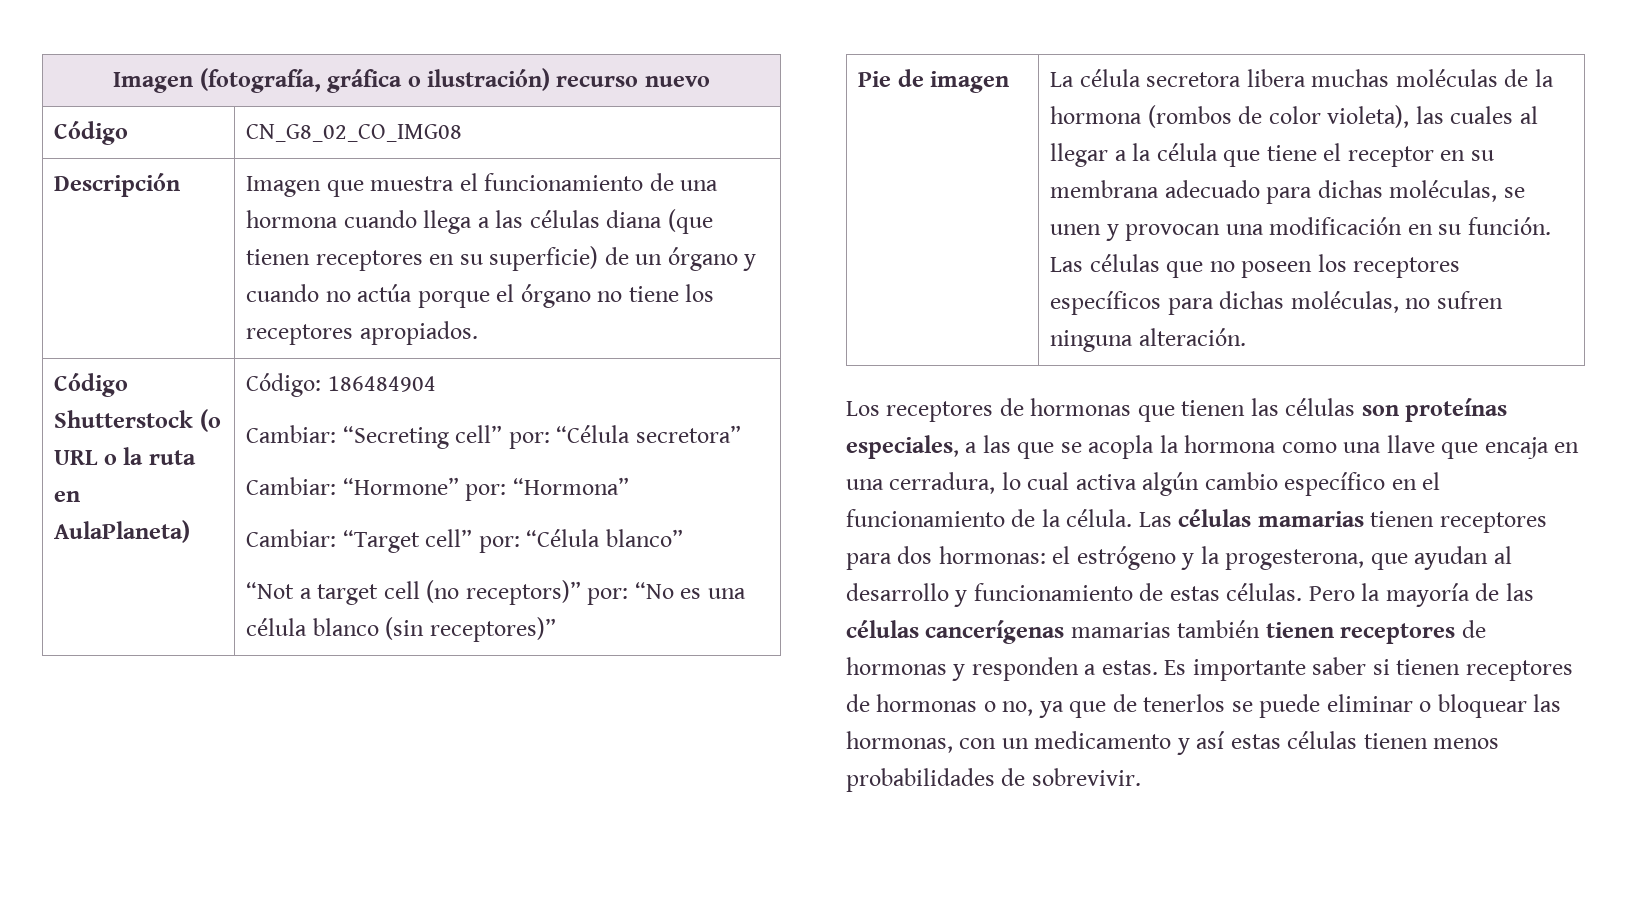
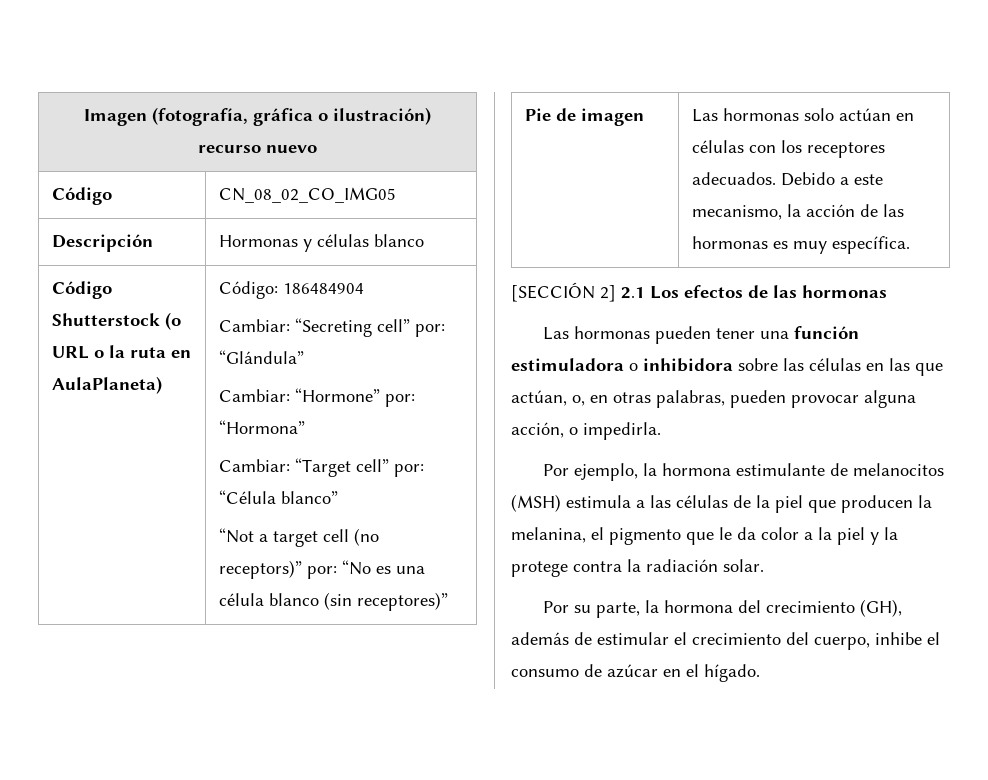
[246,124,463,142] CN_G8_02_CO_IMG08 -> [219,187,397,203] CN_08_02_CO_IMG05
[246,173,719,197] [246,209,713,234] [246,246,757,271] [246,284,715,308] [246,321,478,345] Imagen que muestra el funcionamiento de una hormona cuando llega a las células diana (que tienen receptores en su superficie) de un órgano y cuando no actúa porque el órgano no tiene los receptores apropiados. -> [219,234,425,252] Hormonas y células blanco
[556,425,741,443] “Célula secretora” -> [219,350,305,364] “Glándula”
[1050,69,1554,87] [1050,105,1538,128] [1050,143,1494,167] [1050,180,1525,204] [1050,217,1551,241] [1050,254,1461,278] [1050,291,1503,315] [1050,328,1246,352] [846,398,1508,422] [846,435,1580,459] [846,472,1441,496] [846,509,1547,533] [846,546,1512,570] [846,583,1534,607] [846,620,1486,644] [846,657,1573,681] [846,694,1562,718] [846,731,1500,755] [846,768,1141,792] La célula secretora libera muchas moléculas de la hormona (rombos de color violeta), las cuales al llegar a la célula que tiene el receptor en su membrana adecuado para dichas moléculas, se unen y provocan una modificación en su función. Las células que no poseen los receptores específicos para dichas moléculas, no sufren ninguna alteración. // Los receptores de hormonas que tienen las células son proteínas especiales, a las que se acopla la hormona como una llave que encaja en una cerradura, lo cual activa algún cambio específico en el funcionamiento de la célula. Las células mamarias tienen receptores para dos hormonas: el estrógeno y la progesterona, que ayudan al desarrollo y funcionamiento de estas células. Pero la mayoría de las células cancerígenas mamarias también tienen receptores de hormonas y responden a estas. Es importante saber si tienen receptores de hormonas o no, ya que de tenerlos se puede eliminar o bloquear las hormonas, con un medicamento y así estas células tienen menos probabilidades de sobrevivir. -> [692,108,915,122] [692,140,886,158] [692,172,884,186] [692,204,905,220] [692,236,911,254] [511,282,887,302] [543,326,860,344] [511,358,943,376] [511,390,916,408] [511,422,661,440] [543,463,945,481] [511,494,932,513] [511,527,898,545] [511,559,764,577] [543,599,903,618] [511,632,940,650] [511,664,760,682] Las hormonas solo actúan en células con los receptores adecuados. Debido a este mecanismo, la acción de las hormonas es muy específica. // [SECCIÓN 2] 2.1 Los efectos de las hormonas // Las hormonas pueden tener una función estimuladora o inhibidora sobre las células en las que actúan, o, en otras palabras, pueden provocar alguna acción, o impedirla. // Por ejemplo, la hormona estimulante de melanocitos (MSH) estimula a las células de la piel que producen la melanina, el pigmento que le da color a la piel y la protege contra la radiación solar. // Por su parte, la hormona del crecimiento (GH), además de estimular el crecimiento del cuerpo, inhibe el consumo de azúcar en el hígado.

